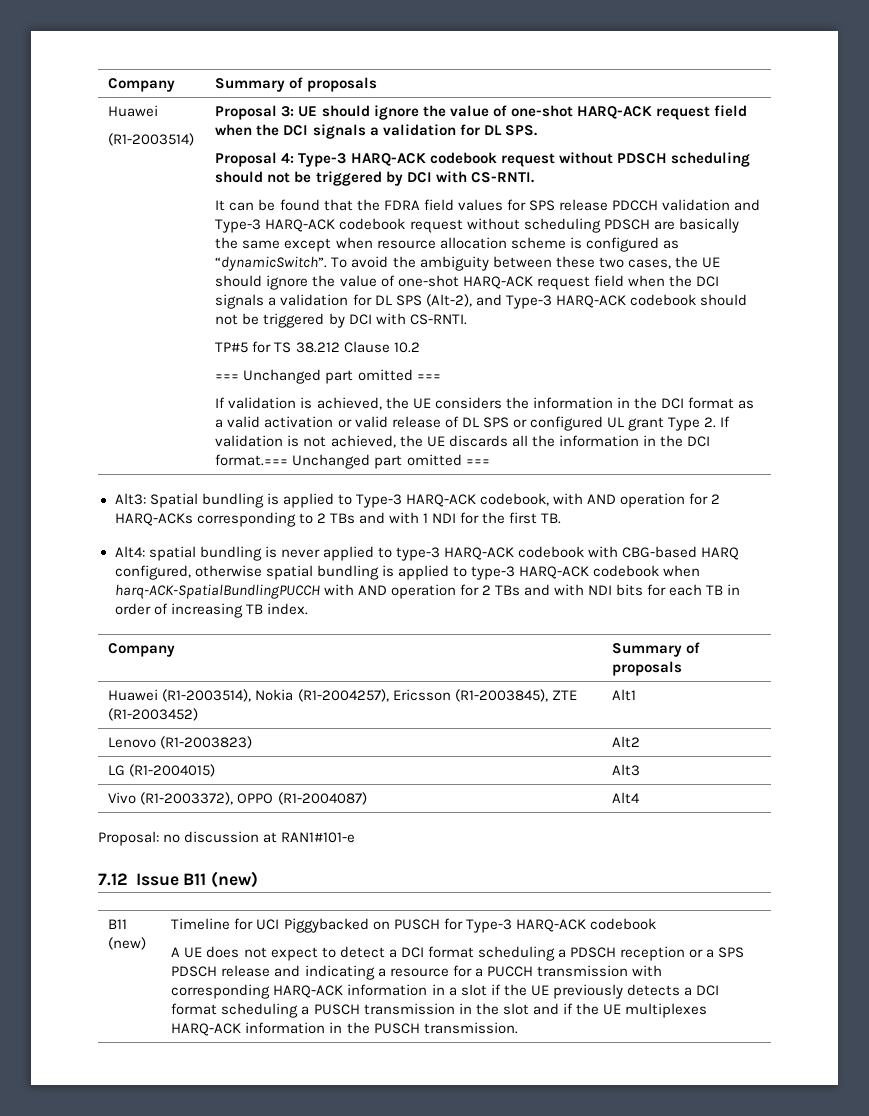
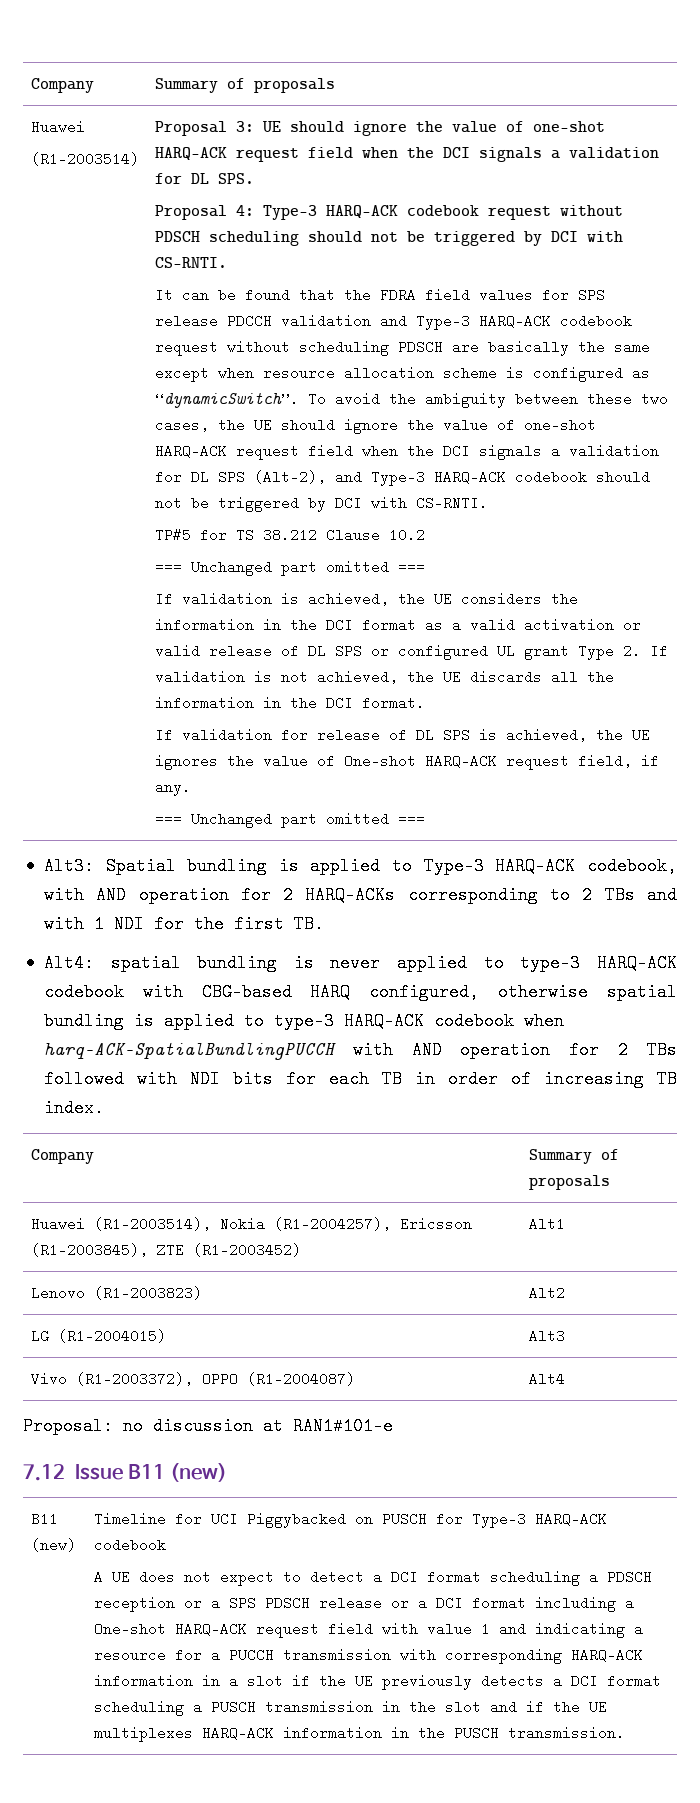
[215,454,289,466] format.=== -> [361,696,425,710] [154,728,650,742] [154,754,659,770] [154,780,191,796] [154,812,182,826] format. // If validation for release of DL SPS is achieved, the UE ignores the value of One-shot HARQ-ACK request field, if any. // ===
[523,584,550,596] and -> [43,1070,124,1088] followed
(271, 971) none -> [390,1596,634,1612] [93,1622,490,1638] or a DCI format including a One-shot HARQ-ACK request field with value 1

